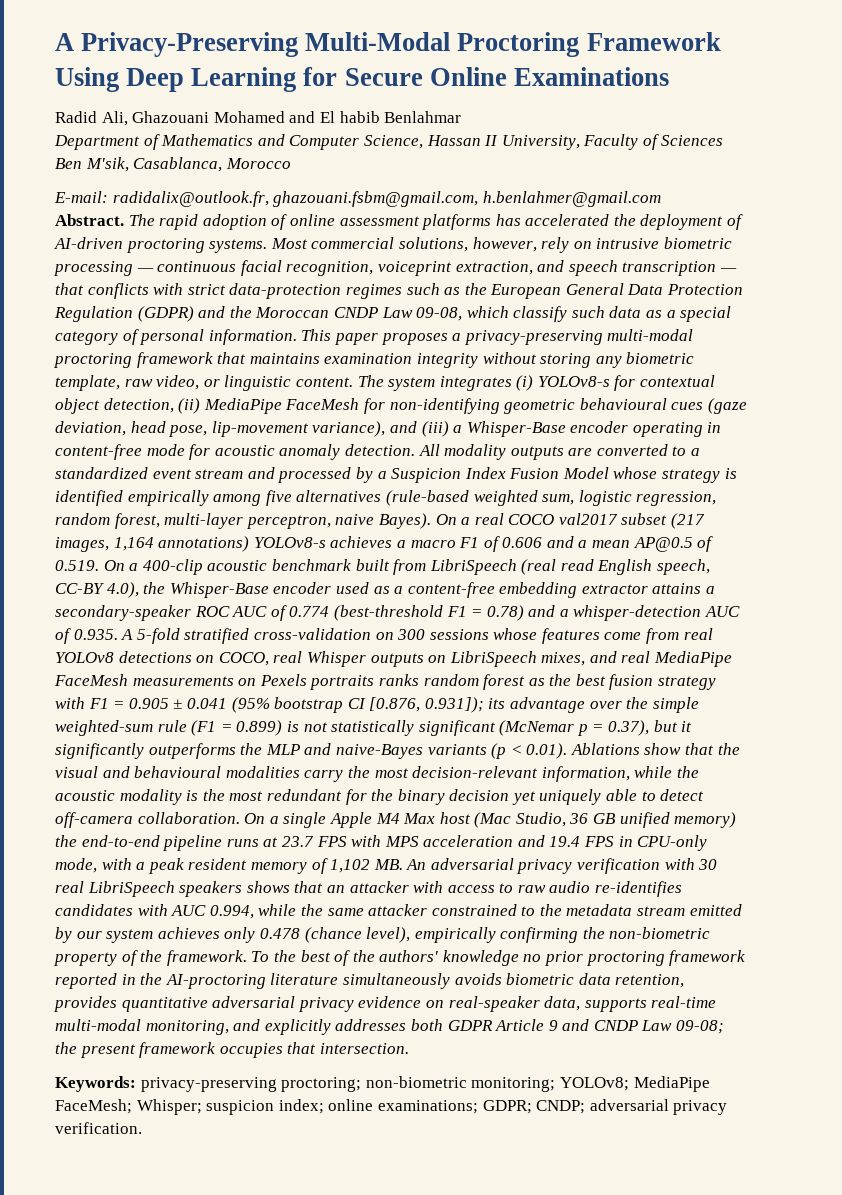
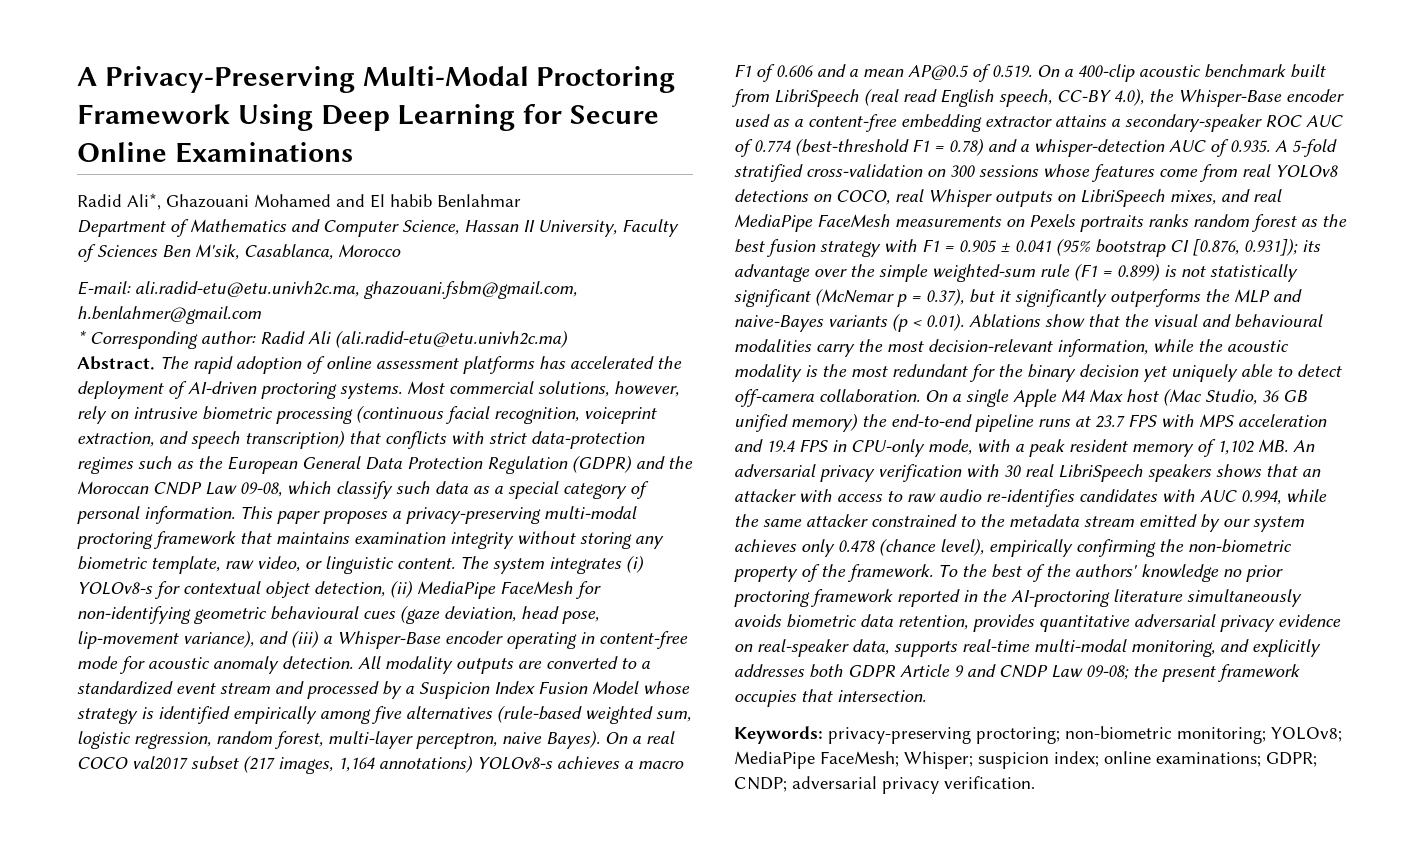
[101,111,128,126] Ali, -> [127,193,161,210] Ali*,
[112,191,269,207] radidalix@outlook.fr, -> [135,281,359,297] ali.radid-etu@etu.univh2c.ma,
(661, 199) none -> [77,330,568,349] // * Corresponding author: Radid Ali (ali.radid-etu@etu.univh2c.ma)
[136,261,237,272] — continuous -> [356,405,444,423] (continuous
[622,261,737,276] transcription — -> [245,430,345,449] transcription)

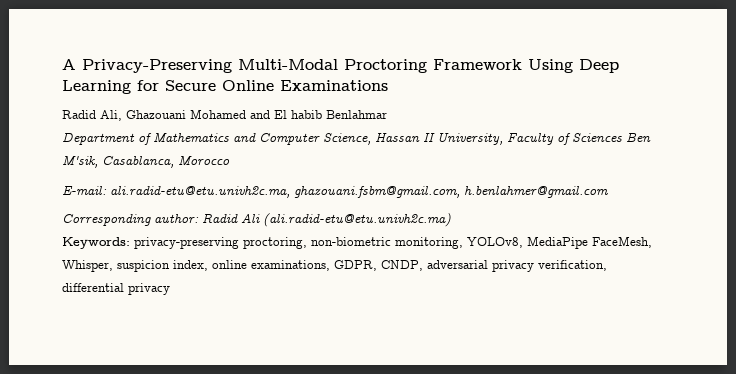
[127,193,161,210] Ali*, -> [100,110,122,121] Ali,
[77,330,86,344] * -> (608, 192) none
[77,356,682,374] [77,381,679,399] [77,405,657,424] [77,430,645,449] [77,455,693,474] [77,481,649,499] [77,506,637,524] [77,531,664,549] [77,555,644,574] [77,580,601,599] [77,605,599,624] [77,630,688,649] [77,656,650,674] [77,681,690,699] [77,705,691,724] [77,730,675,749] [77,755,684,774] [734,64,1326,82] [731,88,1344,107] [734,114,1343,132] [734,138,1337,157] [734,164,1338,182] [734,189,1282,207] [734,214,1347,232] [734,238,1321,257] [734,263,1298,282] [734,288,1302,307] [734,313,1323,332] [734,339,1289,357] [734,364,1342,382] [734,388,1307,407] [734,413,1327,432] [734,439,1315,457] [734,464,1321,482] [734,489,1327,507] [734,514,1305,532] [734,538,1292,557] [734,564,1283,582] [734,589,1302,607] [734,614,1341,632] [734,639,1321,657] [734,664,1300,682] [734,689,926,707] [734,726,1342,744] [734,751,1317,769] [734,776,1035,794] Abstract. The rapid adoption of online assessment platforms has accelerated the deployment of AI-driven proctoring systems. Most commercial solutions, however, rely on intrusive biometric processing (continuous facial recognition, voiceprint extraction, and speech transcription) that conflicts with strict data-protection regimes such as the European General Data Protection Regulation (GDPR) and the Moroccan CNDP Law 09-08, which classify such data as a special category of personal information. This paper proposes a privacy-preserving multi-modal proctoring framework that maintains examination integrity without storing any biometric template, raw video, or linguistic content. The system integrates (i) YOLOv8-s for contextual object detection, (ii) MediaPipe FaceMesh for non-identifying geometric behavioural cues (gaze deviation, head pose, lip-movement variance), and (iii) a Whisper-Base encoder operating in content-free mode for acoustic anomaly detection. All modality outputs are converted to a standardized event stream and processed by a Suspicion Index Fusion Model whose strategy is identified empirically among five alternatives (rule-based weighted sum, logistic regression, random forest, multi-layer perceptron, naive Bayes). On a real COCO val2017 subset (217 images, 1,164 annotations) YOLOv8-s achieves a macro F1 of 0.606 and a mean AP@0.5 of 0.519. On a 400-clip acoustic benchmark built from LibriSpeech (real read English speech, CC-BY 4.0), the Whisper-Base encoder used as a content-free embedding extractor attains a secondary-speaker ROC AUC of 0.774 (best-threshold F1 = 0.78) and a whisper-detection AUC of 0.935. A 5-fold stratified cross-validation on 300 sessions whose features come from real YOLOv8 detections on COCO, real Whisper outputs on LibriSpeech mixes, and real MediaPipe FaceMesh measurements on Pexels portraits ranks random forest as the best fusion strategy with F1 = 0.905 ± 0.041 (95% bootstrap CI [0.876, 0.931]); its advantage over the simple weighted-sum rule (F1 = 0.899) is not statistically significant (McNemar p = 0.37), but it significantly outperforms the MLP and naive-Bayes variants (p < 0.01). Ablations show that the visual and behavioural modalities carry the most decision-relevant information, while the acoustic modality is the most redundant for the binary decision yet uniquely able to detect off-camera collaboration. On a single Apple M4 Max host (Mac Studio, 36 GB unified memory) the end-to-end pipeline runs at 23.7 FPS with MPS acceleration and 19.4 FPS in CPU-only mode, with a peak resident memory of 1,102 MB. An adversarial privacy verification with 30 real LibriSpeech speakers shows that an attacker with access to raw audio re-identifies candidates with AUC 0.994, while the same attacker constrained to the metadata stream emitted by our system achieves only 0.478 (chance level), empirically confirming the non-biometric property of the framework. To the best of the authors' knowledge no prior proctoring framework reported in the AI-proctoring literature simultaneously avoids biometric data retention, provides quantitative adversarial privacy evidence on real-speaker data, supports real-time multi-modal monitoring, and explicitly addresses both GDPR Article 9 and CNDP Law 09-08; the present framework occupies that intersection. // Keywords: privacy-preserving proctoring; non-biometric monitoring; YOLOv8; MediaPipe FaceMesh; Whisper; suspicion index; online examinations; GDPR; CNDP; adversarial privacy verification. -> [62,236,652,249] [62,260,607,272] [62,283,170,295] Keywords: privacy-preserving proctoring, non-biometric monitoring, YOLOv8, MediaPipe FaceMesh, Whisper, suspicion index, online examinations, GDPR, CNDP, adversarial privacy verification, differential privacy

